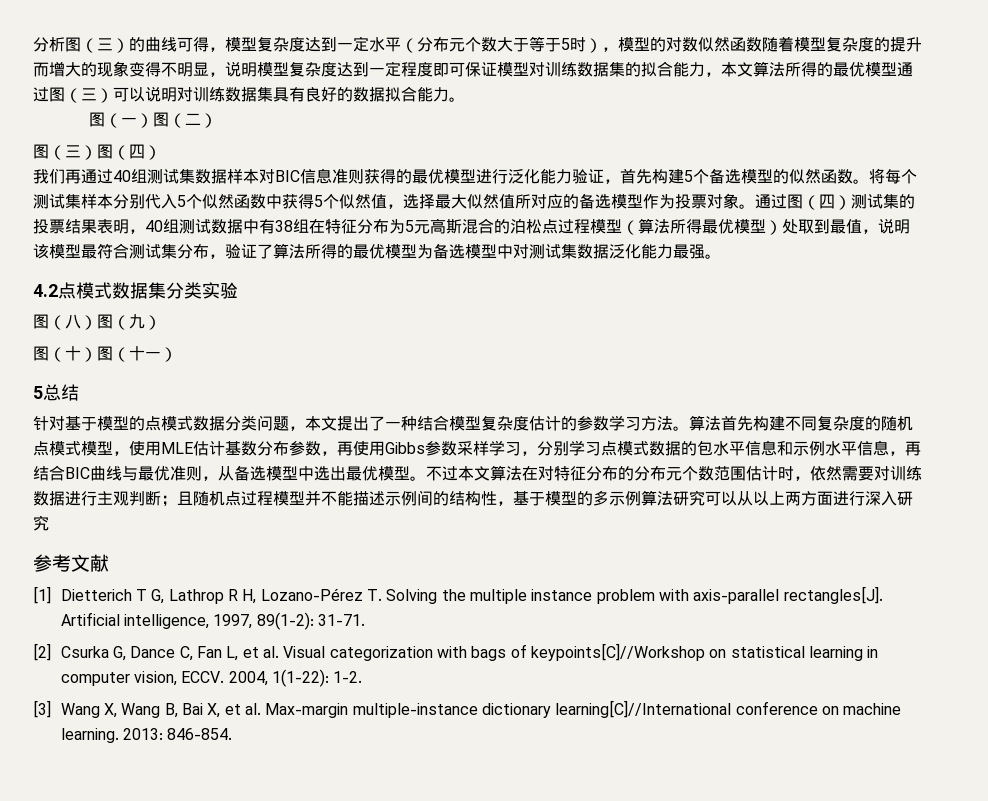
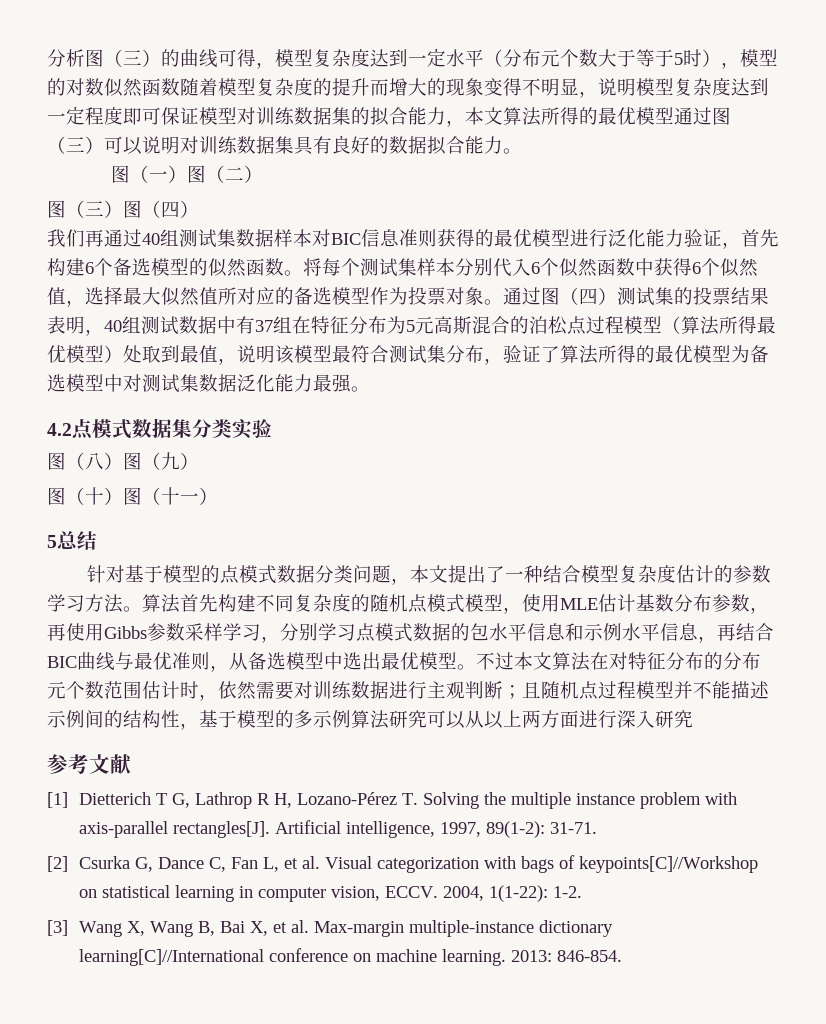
[684,170,693,182] 5 -> [85,262,94,274] 6
[177,195,186,207] 5 -> [531,262,540,274] 6
[314,195,323,207] 5 -> [692,262,701,274] 6
[275,220,293,232] 38 -> [255,320,273,332] 37

